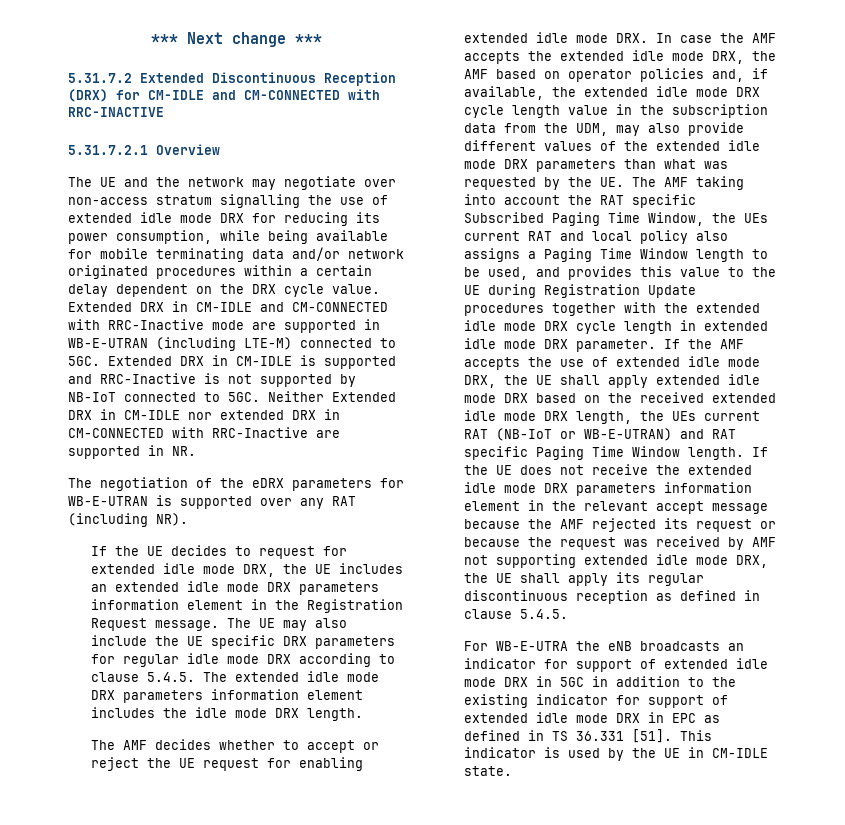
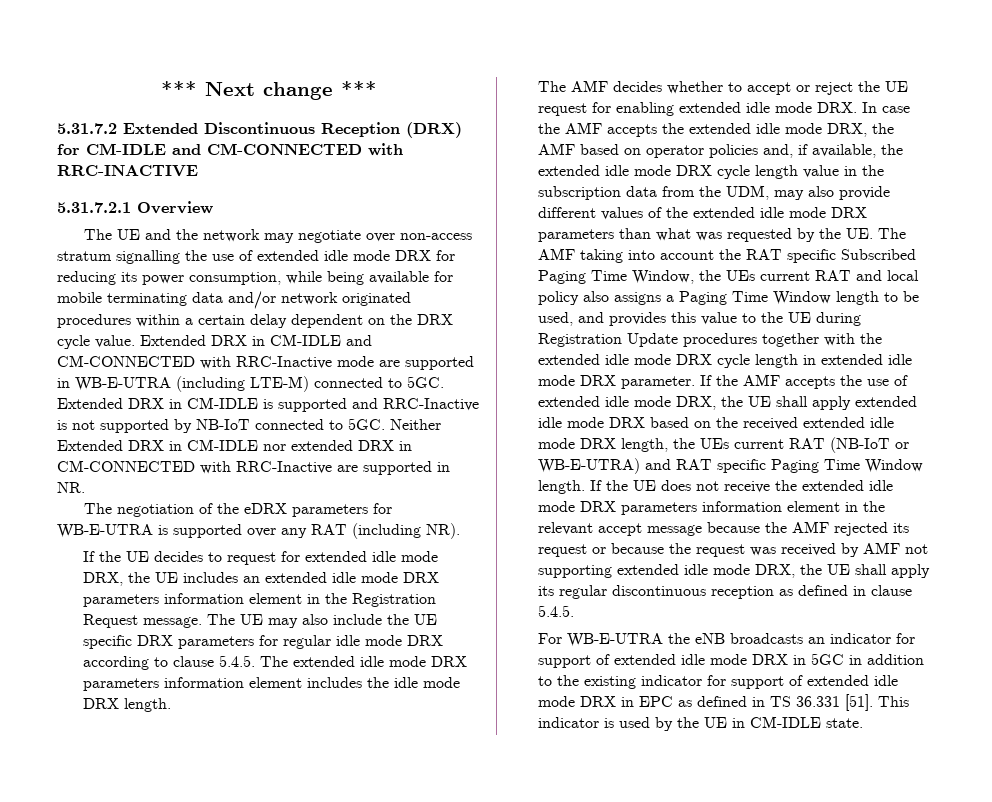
[68,338,148,348] WB-E-UTRAN -> [75,377,171,391] WB-E-UTRA
[68,496,148,506] WB-E-UTRAN -> [57,524,153,538] WB-E-UTRA
[584,428,673,441] WB-E-UTRAN) -> [538,458,641,474] WB-E-UTRA)

